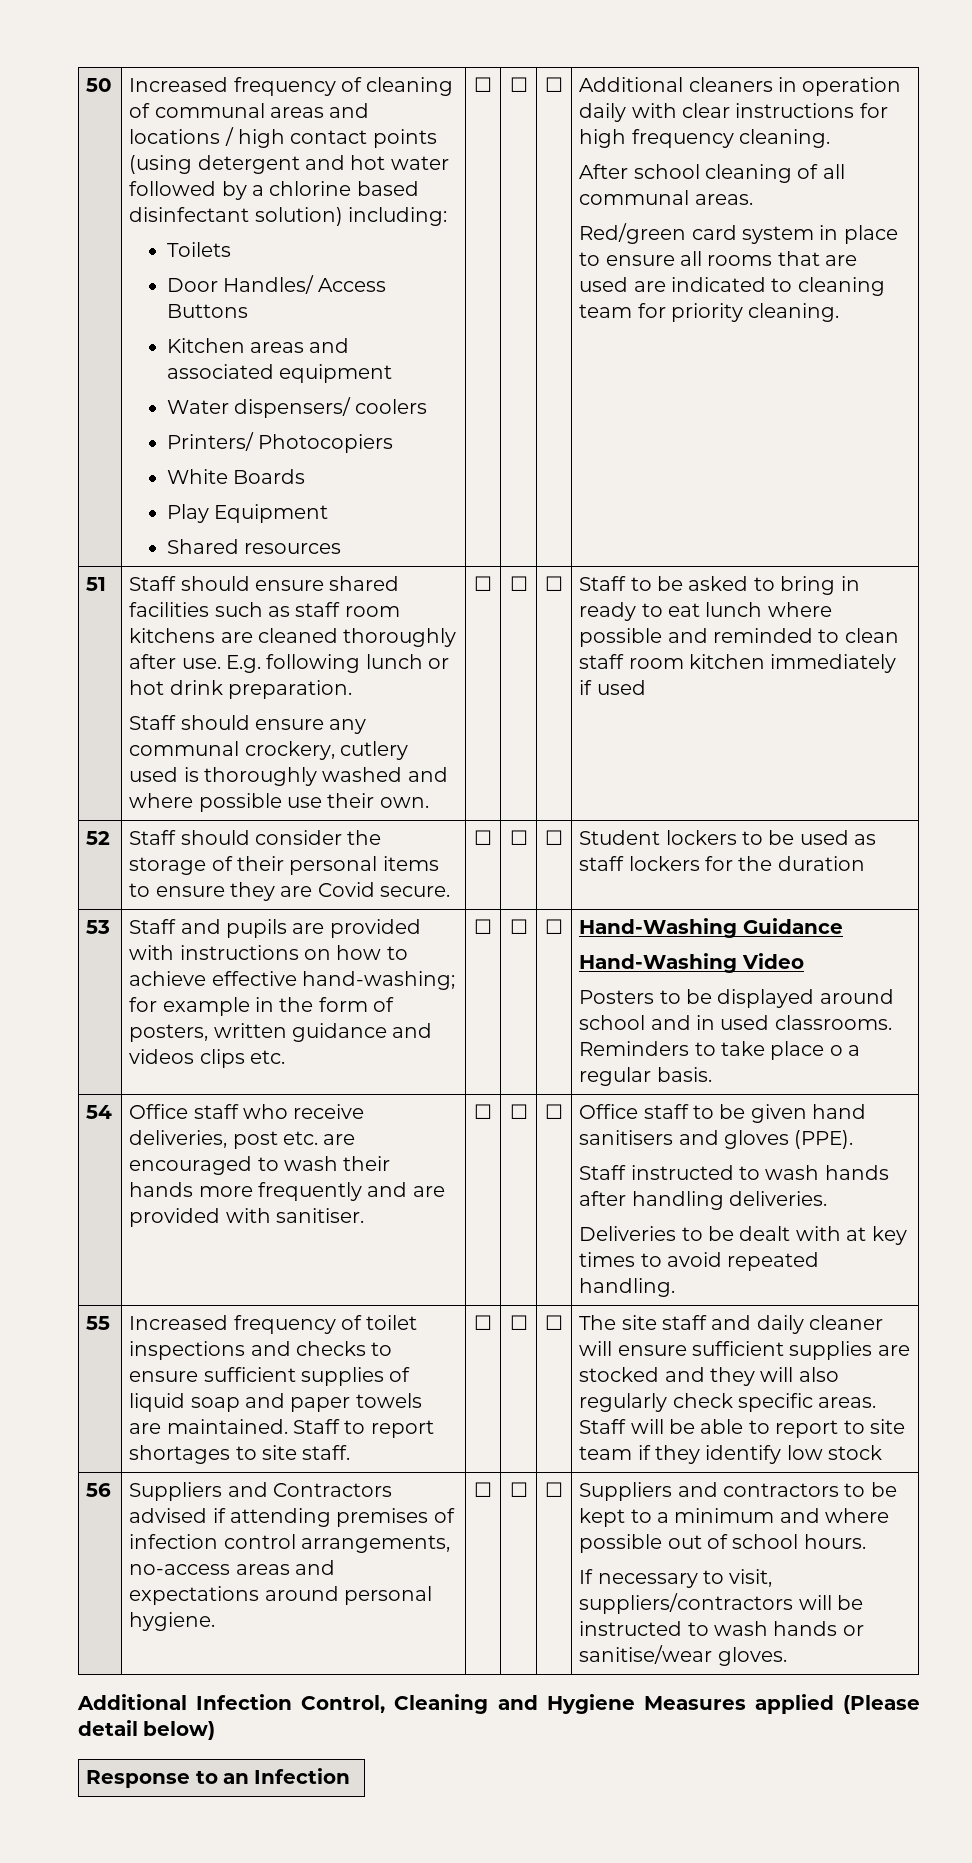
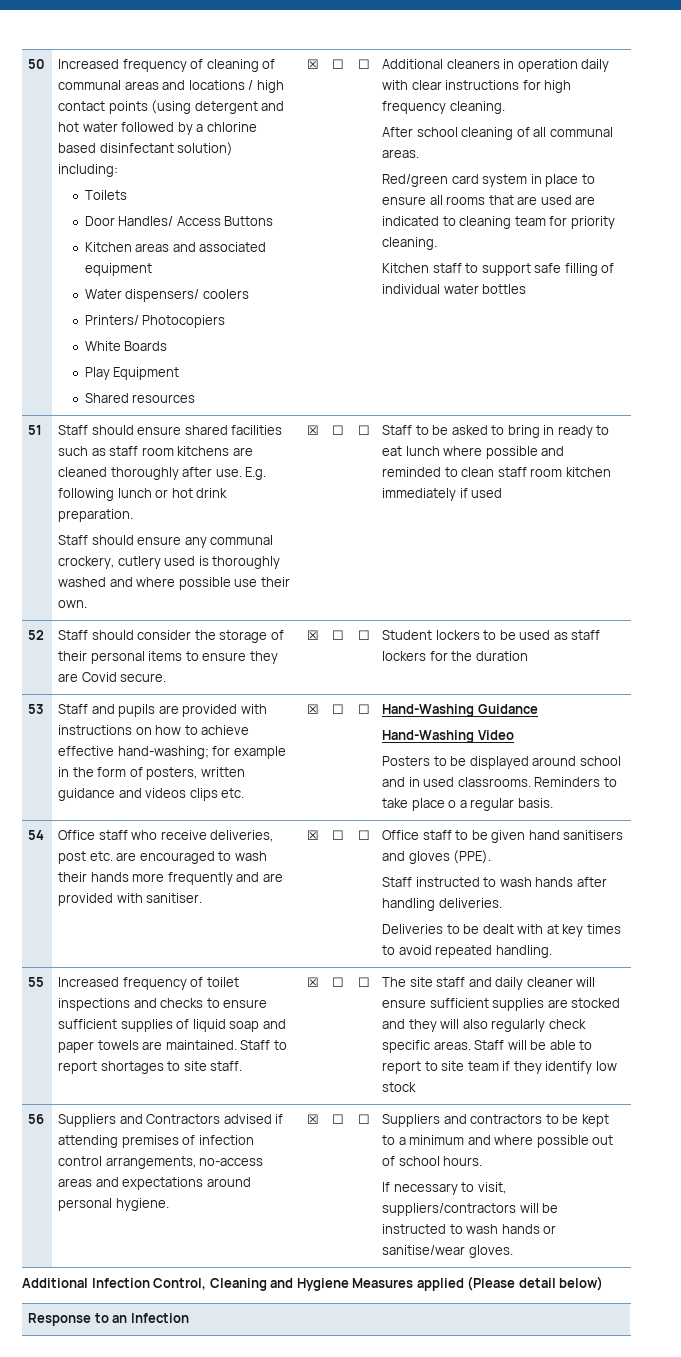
[474,77,492,92] ☐ -> [307,59,319,69] ☒
(840, 312) none -> [382,263,615,276] [382,284,527,294] // Kitchen staff to support safe filling of individual water bottles
[474,576,492,591] ☐ -> [307,425,319,435] ☒
[474,830,492,845] ☐ -> [307,630,319,640] ☒
[474,919,492,934] ☐ -> [307,704,319,714] ☒
[474,1104,492,1119] ☐ -> [307,830,319,840] ☒
[474,1315,492,1330] ☐ -> [307,977,319,987] ☒
[474,1482,492,1497] ☐ -> [307,1114,319,1124] ☒

